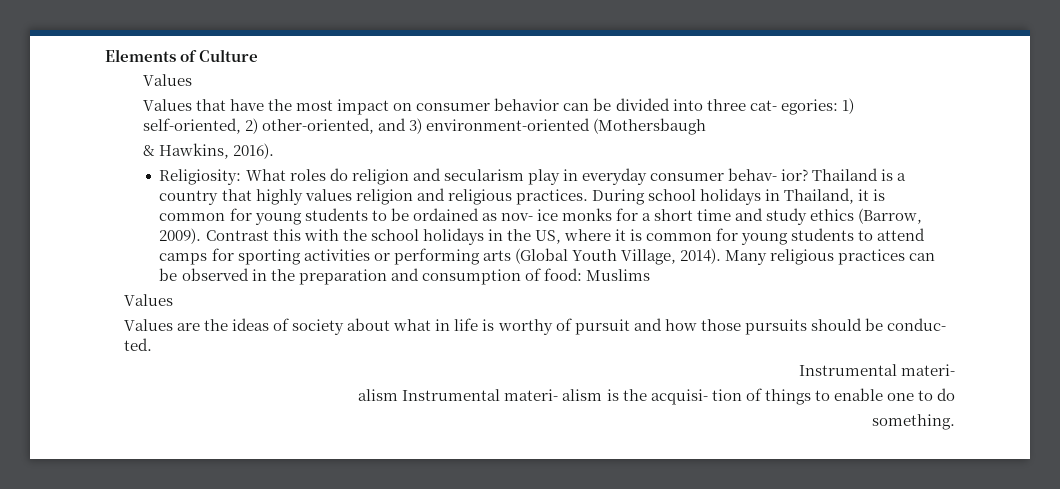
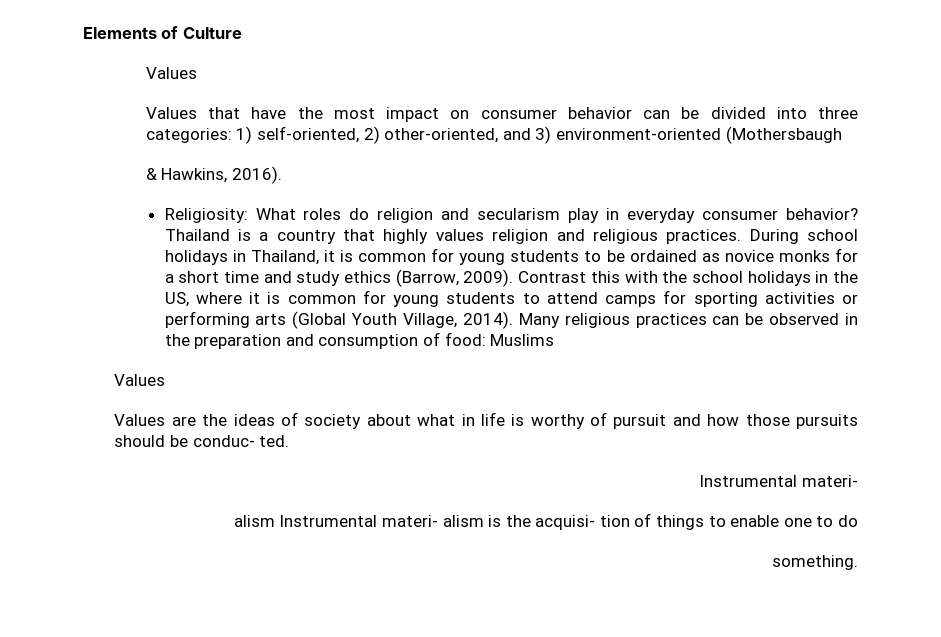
[749,99,838,115] cat- egories: -> [145,128,232,143] categories:
[728,168,809,181] behav- ior? -> [786,208,858,220] behavior?
[500,209,558,221] nov- ice -> [724,250,774,262] novice

